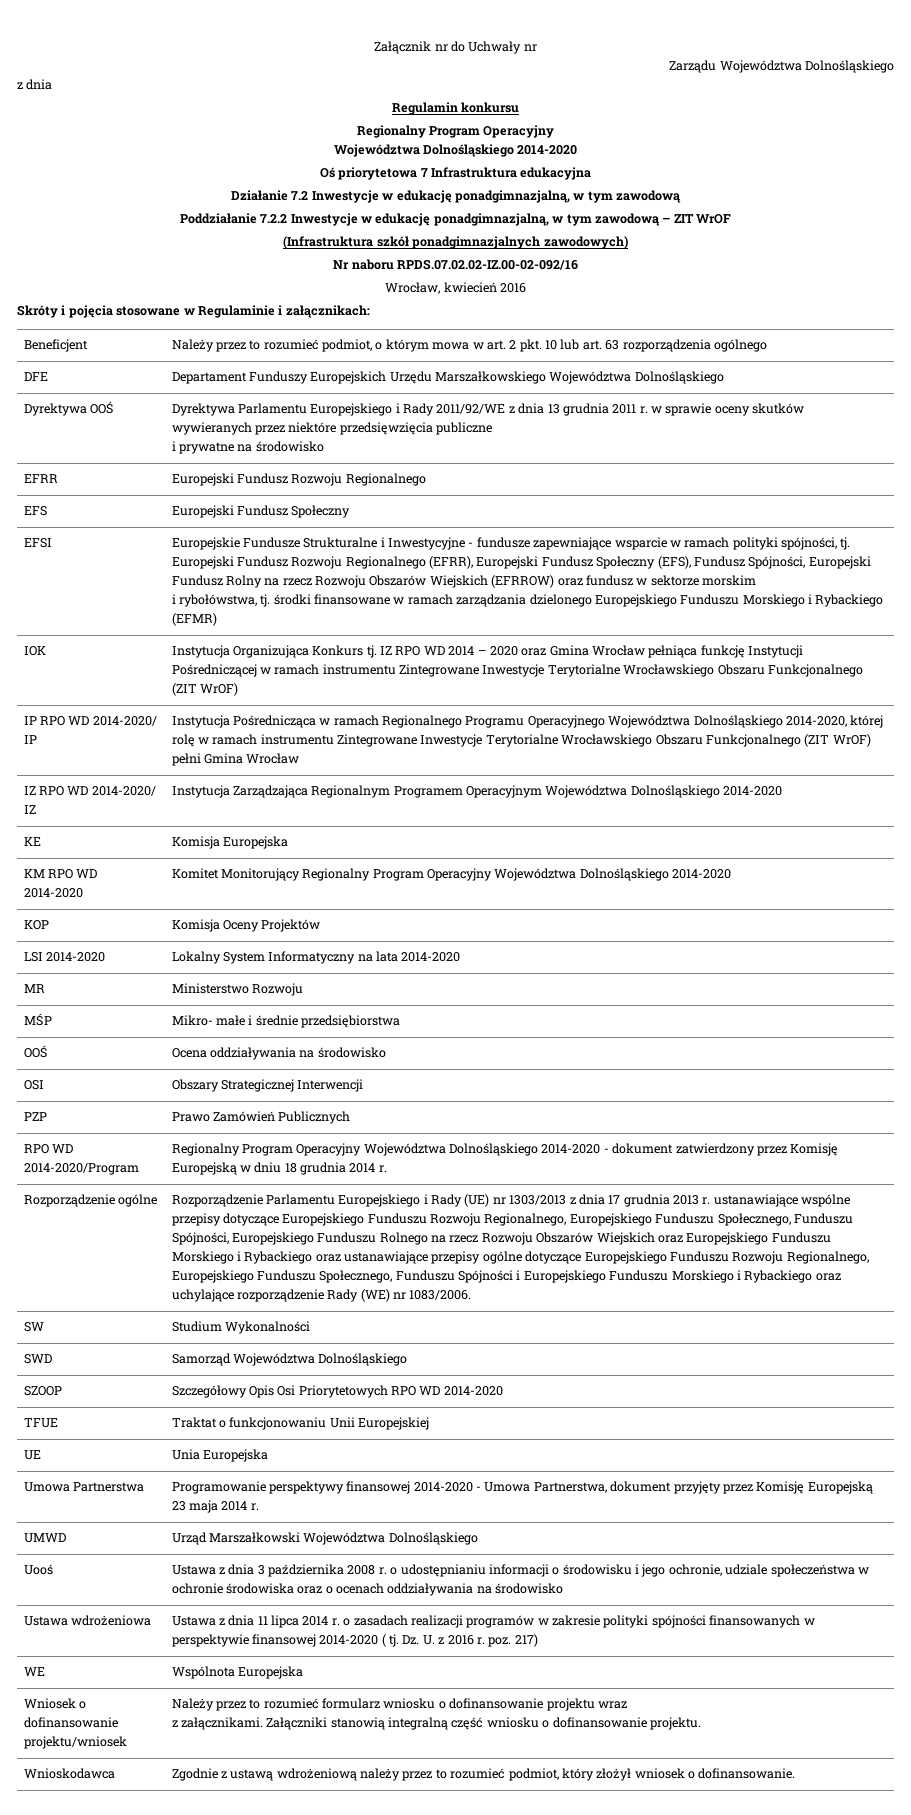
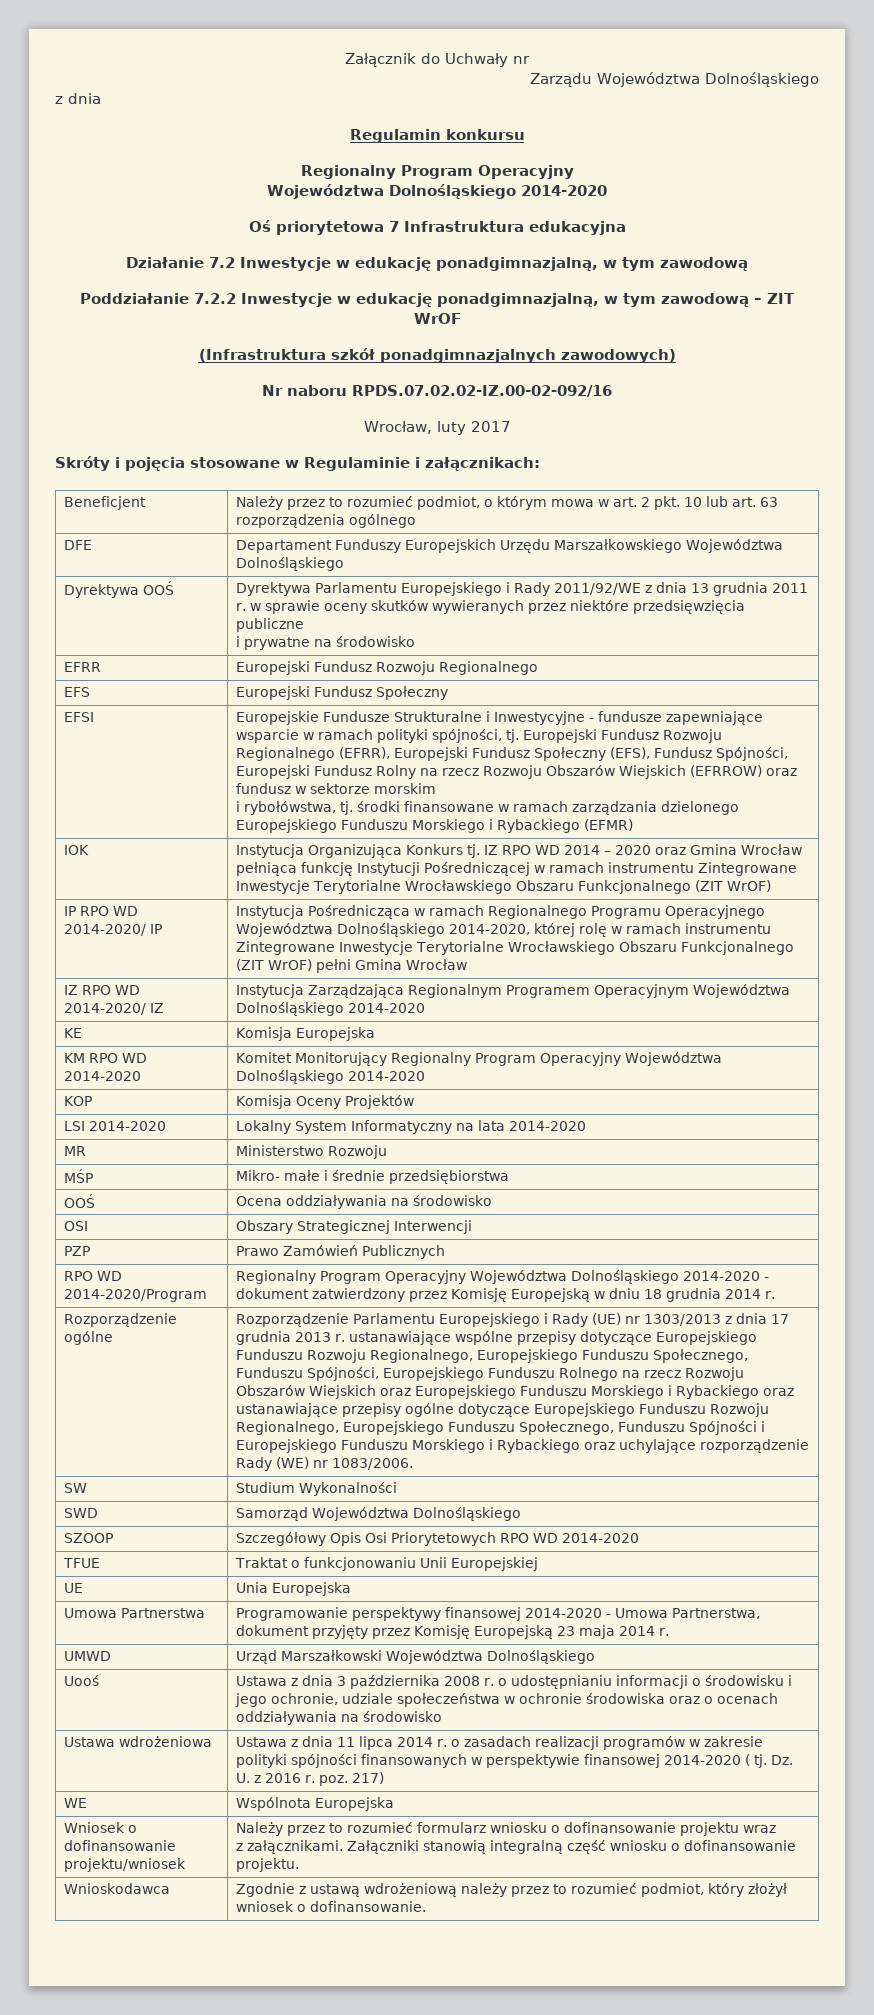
[434,44,448,51] nr -> (416, 60) none
[443,282,526,293] kwiecień 2016 -> [436,421,511,435] luty 2017

